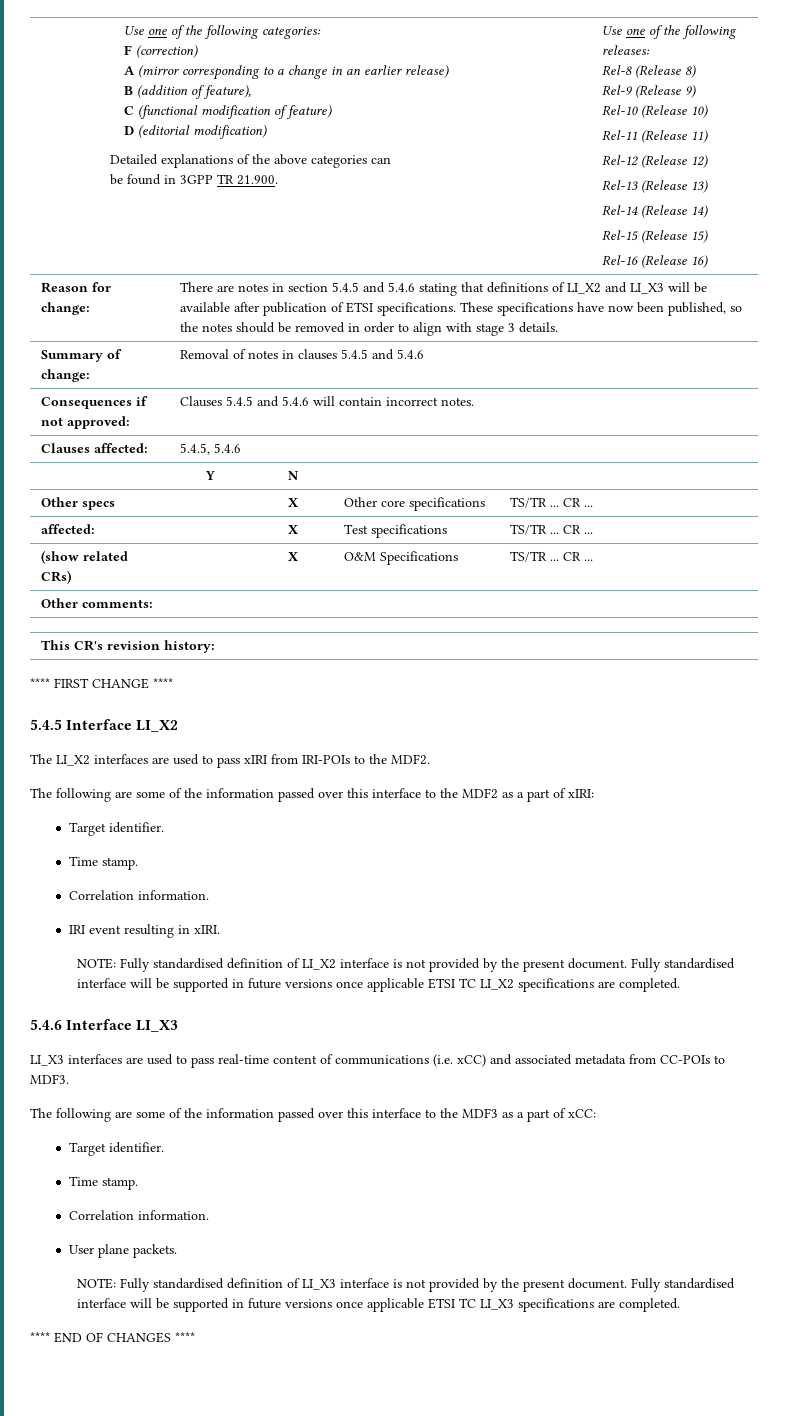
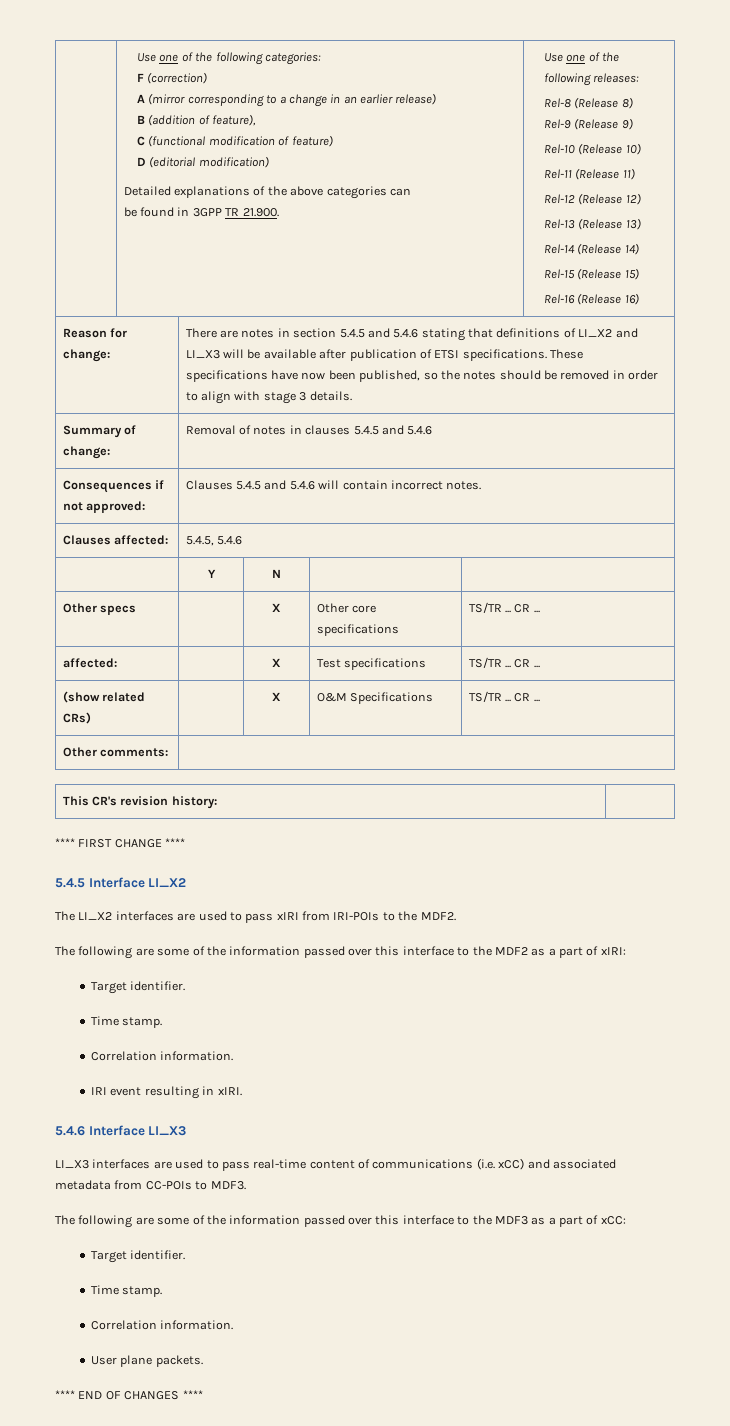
[77,958,736,972] [77,978,681,992] // NOTE: Fully standardised definition of LI_X2 interface is not provided by the present document. Fully standardised interface will be supported in future versions once applicable ETSI TC LI_X2 specifications are completed. -> (242, 1091) none
[77,1278,736,1292] [77,1298,681,1312] // NOTE: Fully standardised definition of LI_X3 interface is not provided by the present document. Fully standardised interface will be supported in future versions once applicable ETSI TC LI_X3 specifications are completed. -> (203, 1361) none

